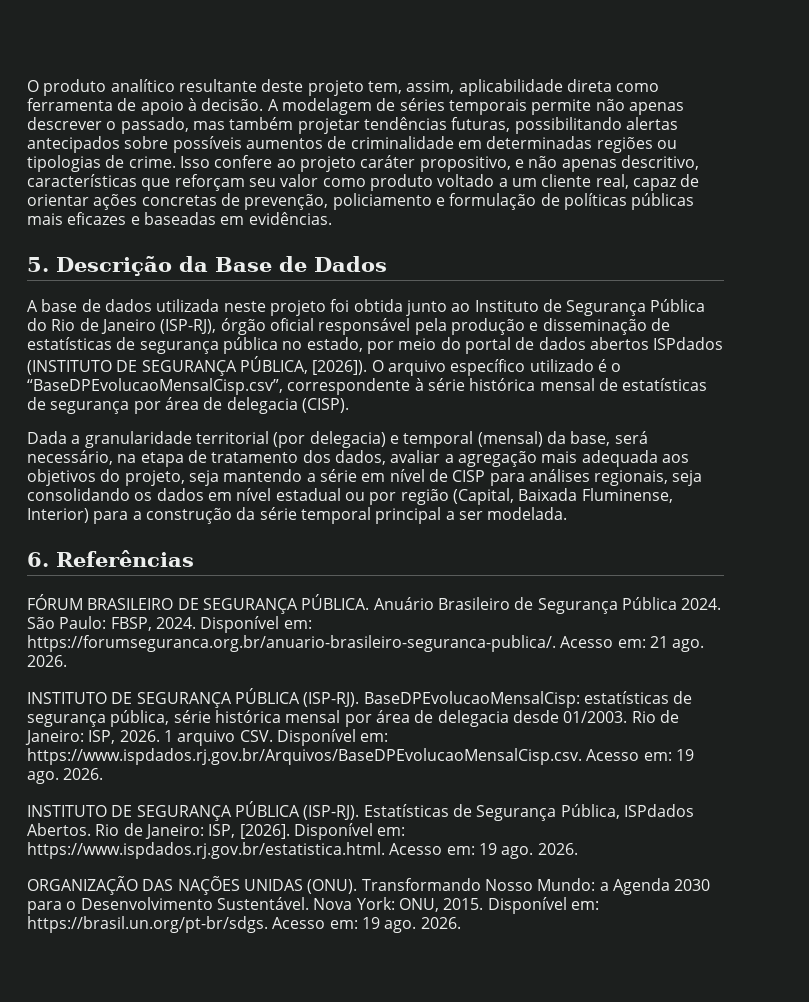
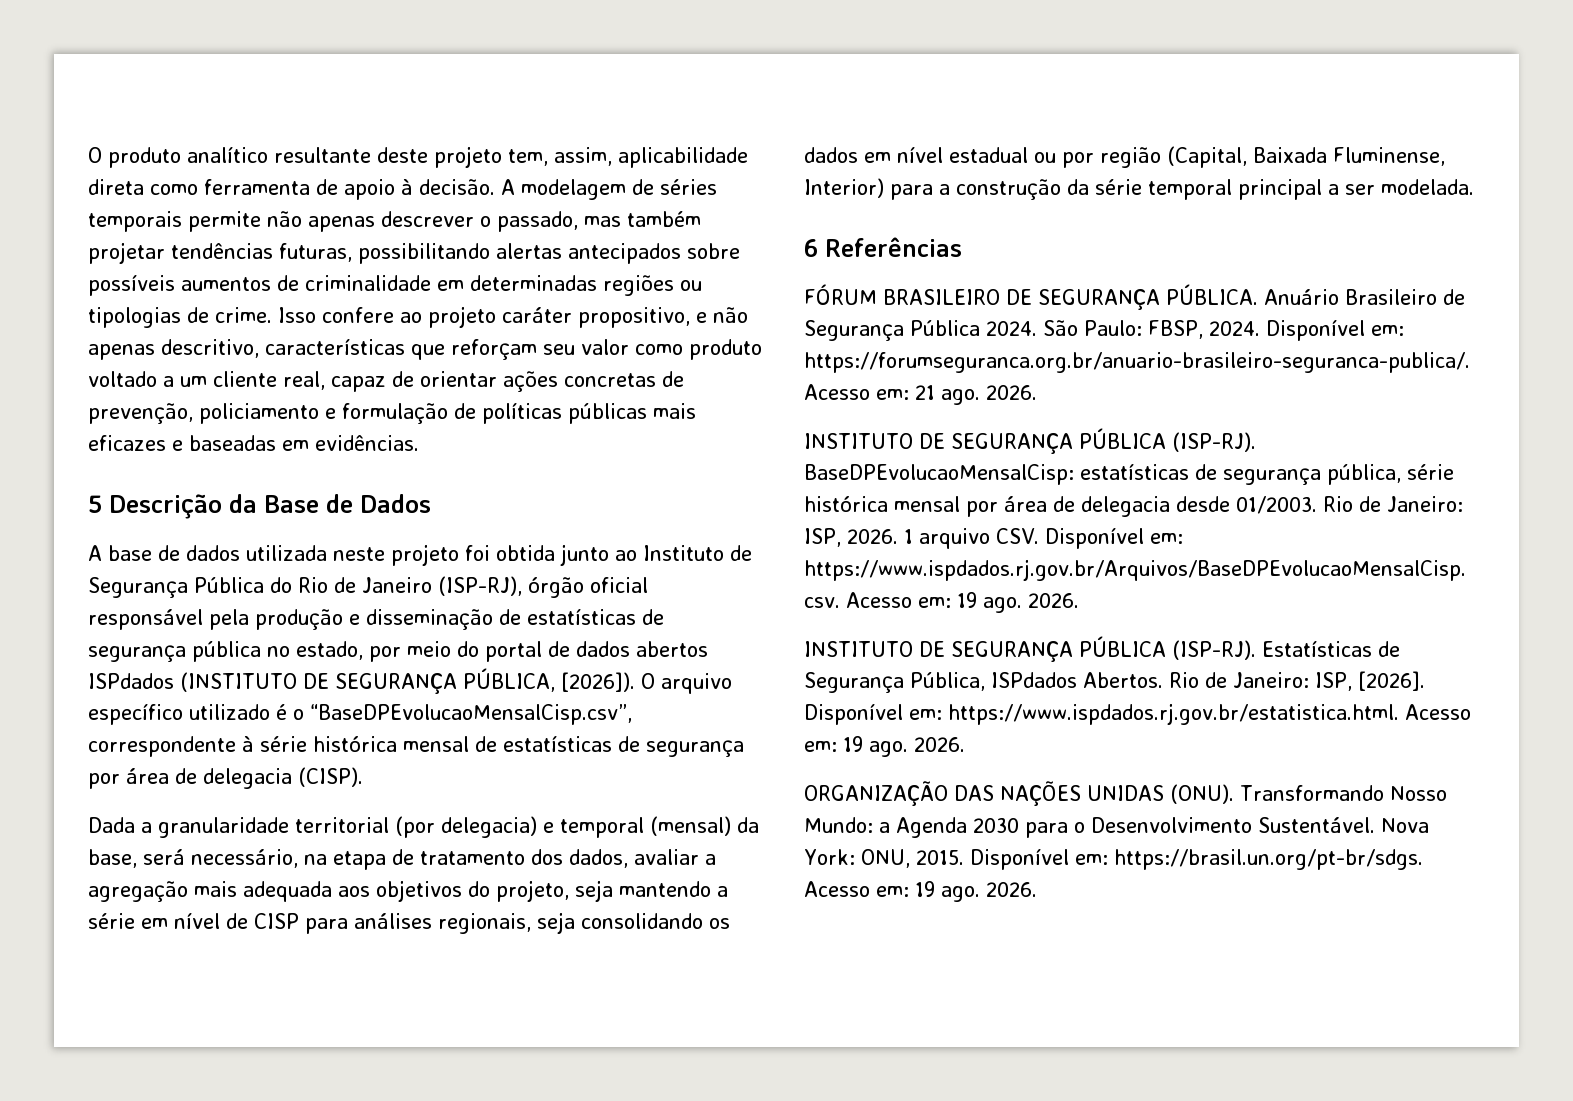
[27,257,49,272] 5. -> [88,495,102,513] 5
[27,552,49,567] 6. -> [804,239,818,257] 6

